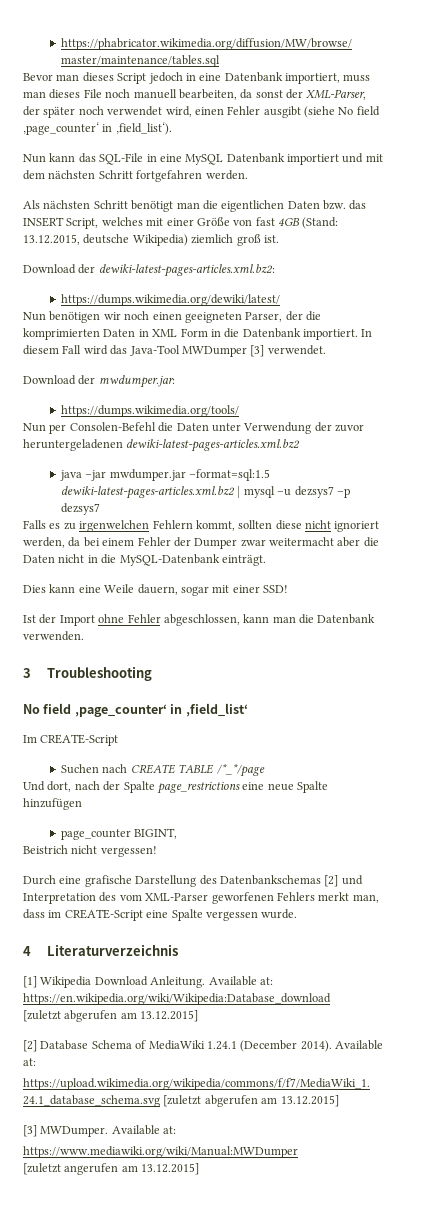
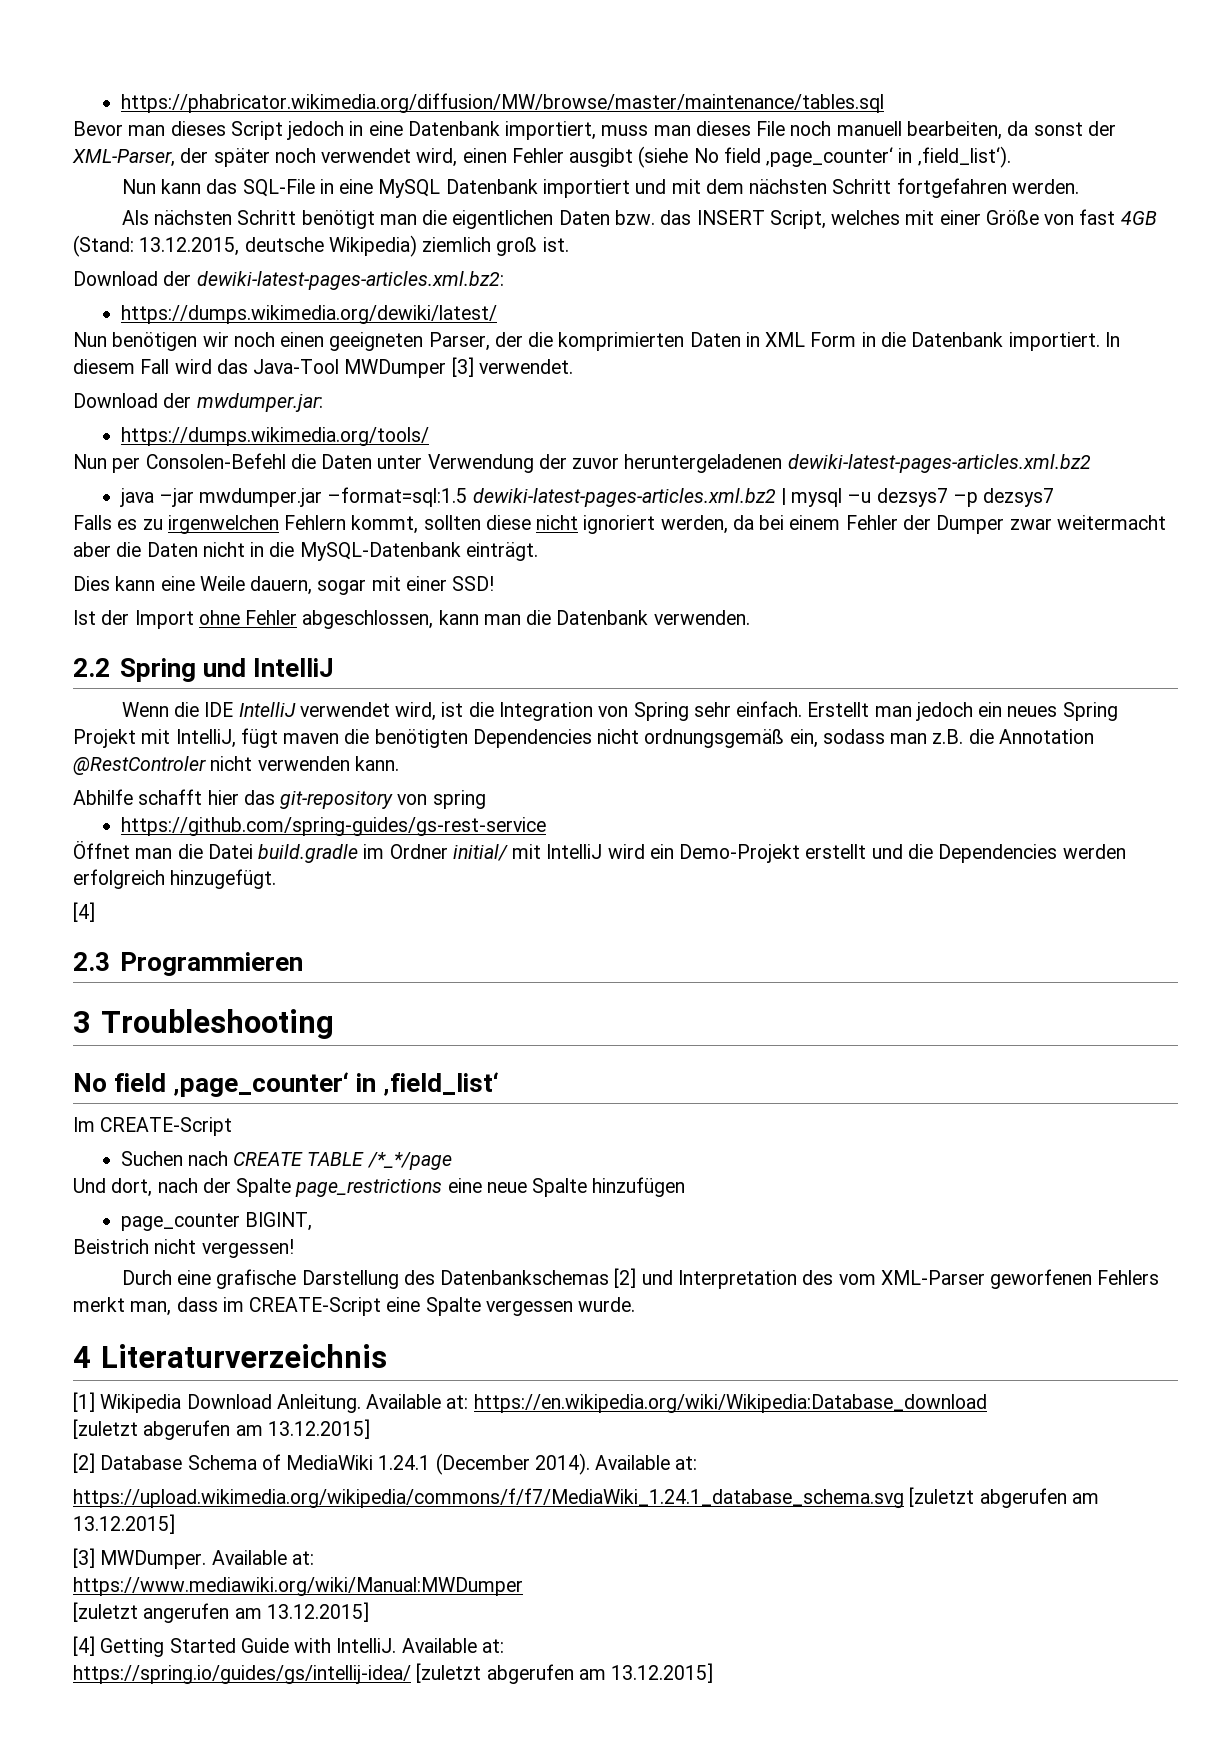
(84, 636) none -> [73,658,334,682] [121,701,1118,721] [73,728,1094,748] [73,756,399,775] [73,789,486,809] [120,817,546,836] [73,841,1126,863] [73,869,277,889] [73,902,95,922] [73,952,303,976] // 2.2 Spring und IntelliJ // Wenn die IDE IntelliJ verwendet wird, ist die Integration von Spring sehr einfach. Erstellt man jedoch ein neues Spring Projekt mit IntelliJ, fügt maven die benötigten Dependencies nicht ordnungsgemäß ein, sodass man z.B. die Annotation @RestControler nicht verwenden kann. // Abhilfe schafft hier das git-repository von spring // https://github.com/spring-guides/gs-rest-service // Öffnet man die Datei build.gradle im Ordner initial/ mit IntelliJ wird ein Demo-Projekt erstellt und die Dependencies werden erfolgreich hinzugefügt. // [4] // 2.3 Programmieren
(200, 1169) none -> [73,1636,504,1657] [73,1663,714,1684] // [4] Getting Started Guide with IntelliJ. Available at: // https://spring.io/guides/gs/intellij-idea/ [zuletzt abgerufen am 13.12.2015]

